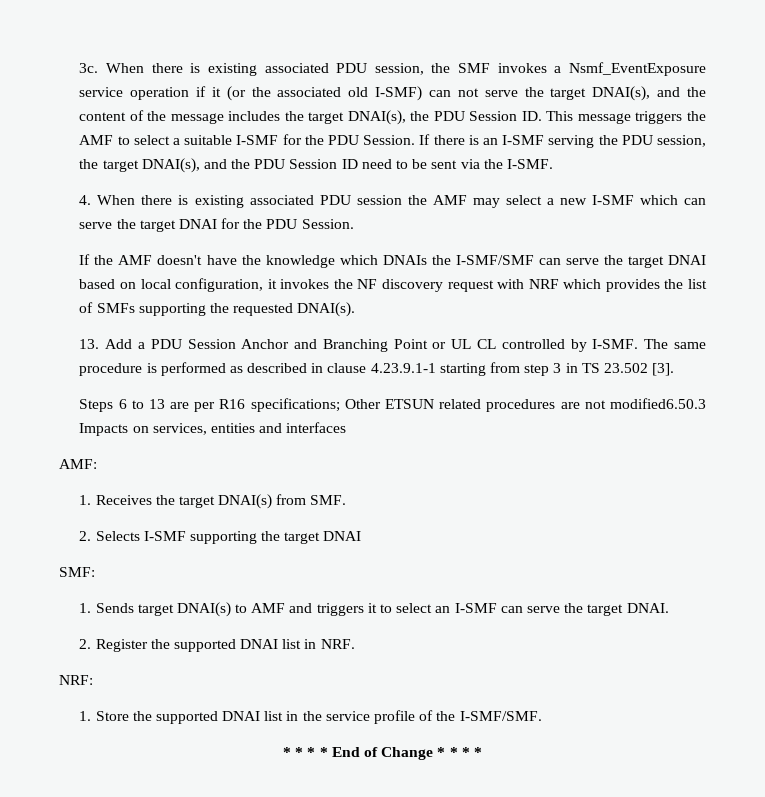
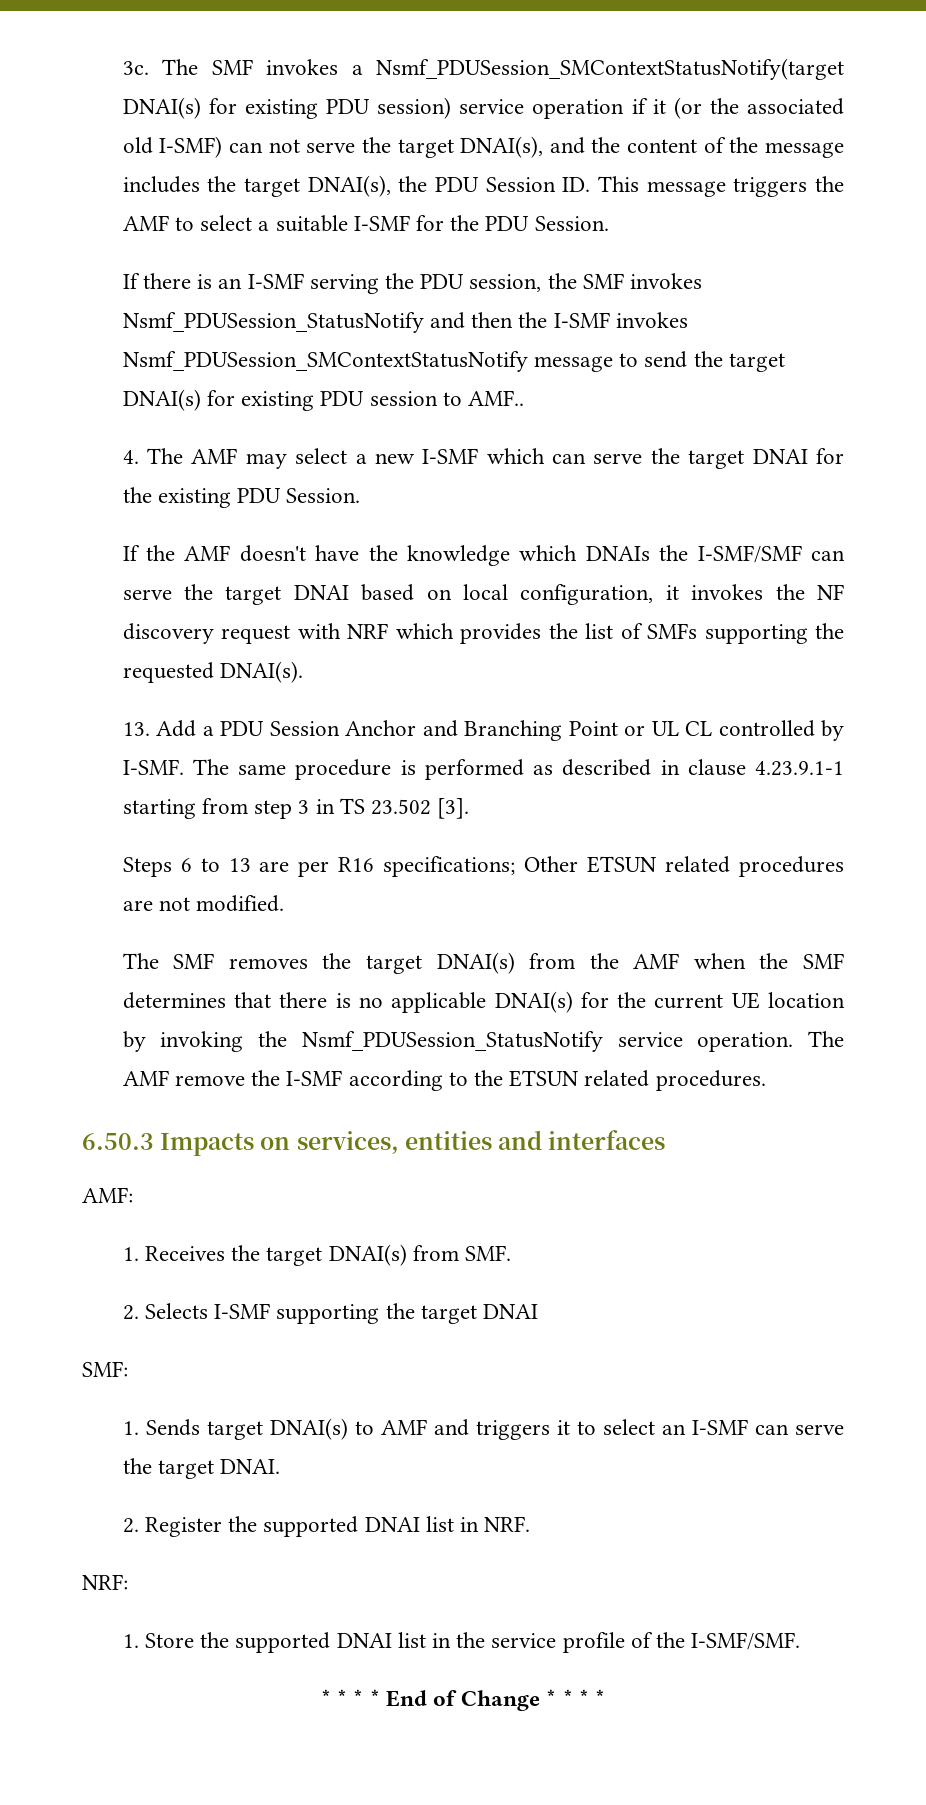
[105,62,706,76] When there is existing associated PDU session, the SMF invokes a Nsmf_EventExposure -> [162,58,844,80] [122,97,452,119] The SMF invokes a Nsmf_PDUSession_SMContextStatusNotify(target DNAI(s) for existing PDU session)
(416, 140) none -> (609, 223) //
[102,158,553,173] [79,195,427,208] target DNAI(s), and the PDU Session ID need to be sent via the I-SMF. // 4. When there is existing associated PDU session the -> [582,273,703,289] [122,312,688,333] [122,351,785,372] [122,389,524,411] [122,448,184,464] SMF invokes Nsmf_PDUSession_StatusNotify and then the I-SMF invokes Nsmf_PDUSession_SMContextStatusNotify message to send the target DNAI(s) for existing PDU session to AMF.. // 4. The
(263, 224) none -> [157,488,231,508] existing
[610,398,707,409] modified6.50.3 -> [196,895,285,912] [122,952,844,974] [122,991,845,1013] [122,1031,844,1052] [122,1070,766,1091] [82,1133,154,1150] modified. // The SMF removes the target DNAI(s) from the AMF when the SMF determines that there is no applicable DNAI(s) for the current UE location by invoking the Nsmf_PDUSession_StatusNotify service operation. The AMF remove the I-SMF according to the ETSUN related procedures. // 6.50.3

